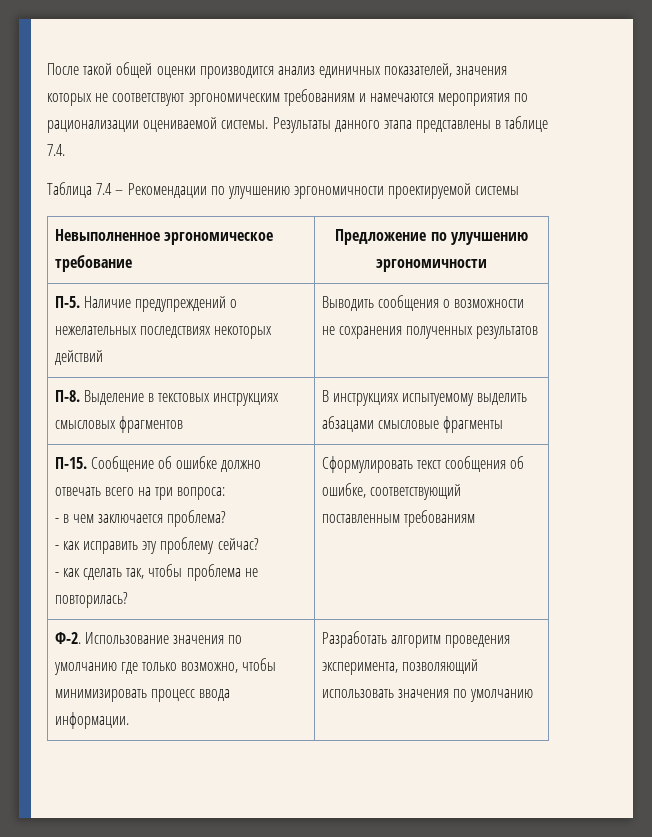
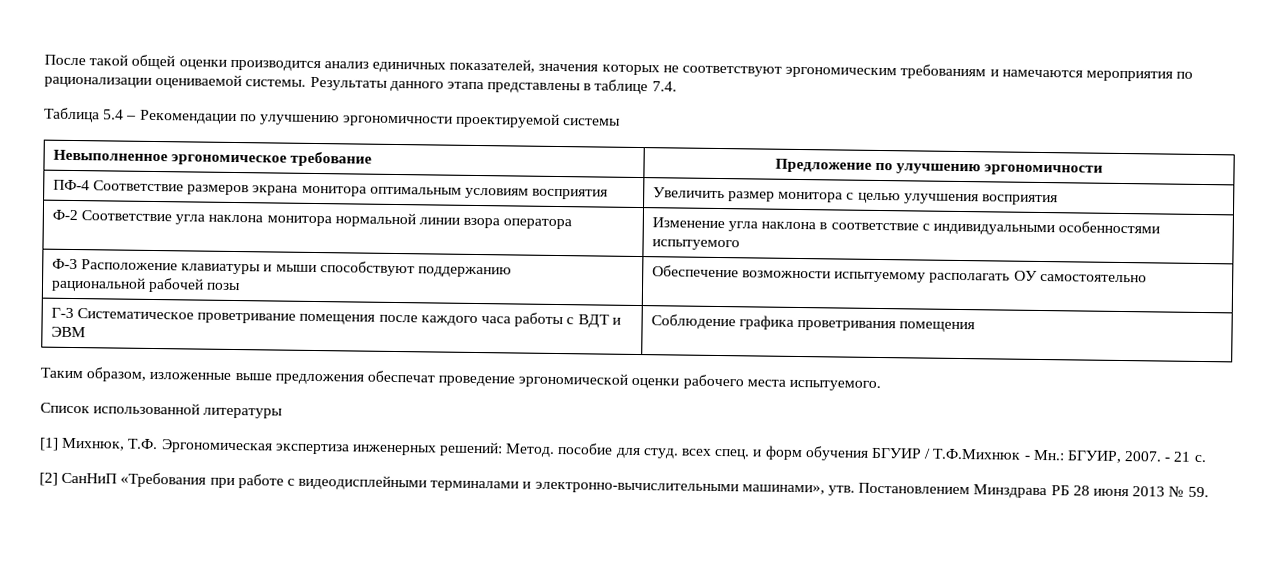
[96,183,113,195] 7.4 -> [103,109,125,120] 5.4
[54,296,238,312] [54,326,273,339] [54,350,103,365] [321,295,525,311] [321,326,539,339] [54,390,280,406] [54,416,183,433] [321,390,528,406] [321,416,504,433] [54,456,262,472] [54,487,226,500] [54,510,227,527] [54,537,259,554] [54,564,258,581] [54,592,128,608] [321,456,525,473] [321,483,461,500] [321,510,475,527] [54,632,243,644] [53,658,277,675] [54,689,231,702] [54,712,129,729] [321,631,511,648] [321,659,478,675] [321,689,534,702] П-5. Наличие предупреждений о нежелательных последствиях некоторых действий | Выводить сообщения о возможности не сохранения полученных результатов // П-8. Выделение в текстовых инструкциях смысловых фрагментов | В инструкциях испытуемому выделить абзацами смысловые фрагменты // П-15. Сообщение об ошибке должно отвечать всего на три вопроса: // - в чем заключается проблема? // - как исправить эту проблему сейчас? // - как сделать так, чтобы проблема не повторилась? | Сформулировать текст сообщения об ошибке, соответствующий поставленным требованиям // Ф-2. Использование значения по умолчанию где только возможно, чтобы минимизировать процесс ввода информации. | Разработать алгоритм проведения эксперимента, позволяющий использовать значения по умолчанию -> [52,179,609,200] [652,187,1058,206] [51,209,573,230] [651,217,1161,236] [651,239,740,251] [51,258,512,278] [50,276,242,293] [651,265,1147,284] [50,307,621,328] [50,326,86,338] [650,314,976,333] [40,367,882,392] [40,402,284,419] [39,437,1206,464] [39,472,1209,499] ПФ-4 Соответствие размеров экрана монитора оптимальным условиям восприятия | Увеличить размер монитора с целью улучшения восприятия // Ф-2 Соответствие угла наклона монитора нормальной линии взора оператора | Изменение угла наклона в соответствие с индивидуальными особенностями испытуемого // Ф-3 Расположение клавиатуры и мыши способствуют поддержанию // рациональной рабочей позы | Обеспечение возможности испытуемому располагать ОУ самостоятельно // Г-3 Систематическое проветривание помещения после каждого часа работы с ВДТ и ЭВМ | Соблюдение графика проветривания помещения // Таким образом, изложенные выше предложения обеспечат проведение эргономической оценки рабочего места испытуемого. // Список использованной литературы // [1] Михнюк, Т.Ф. Эргономическая экспертиза инженерных решений: Метод. пособие для студ. всех спец. и форм обучения БГУИР / Т.Ф.Михнюк - Мн.: БГУИР, 2007. - 21 с. // [2] СанНиП «Требования при работе с видеодисплейными терминалами и электронно-вычислительными машинами», утв. Постановлением Минздрава РБ 28 июня 2013 № 59.

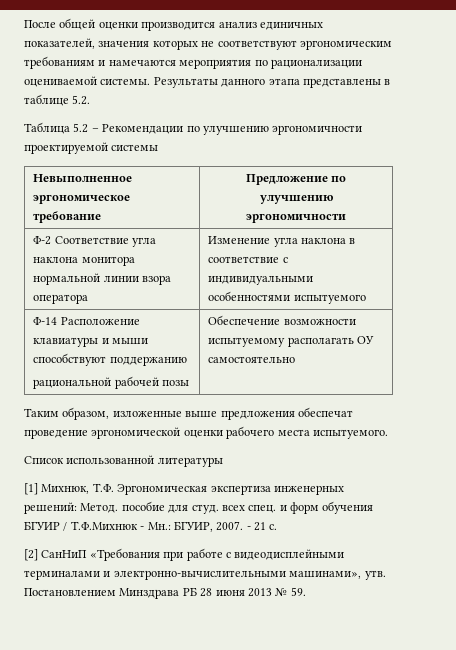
[89,54,129,66] такой -> (56, 24) none
[651,81,677,92] 7.4. -> [72,95,91,105] 5.2.
[103,109,125,120] 5.4 -> [73,123,89,133] 5.2
[52,179,609,200] [652,187,1058,206] // ПФ-4 Соответствие размеров экрана монитора оптимальным условиям восприятия | Увеличить размер монитора с целью улучшения восприятия -> (346, 218) none
[51,258,78,270] Ф-3 -> [33,317,58,325] Ф-14
[50,307,621,328] [50,326,86,338] [650,314,976,333] // Г-3 Систематическое проветривание помещения после каждого часа работы с ВДТ и ЭВМ | Соблюдение графика проветривания помещения -> (296, 359) none

